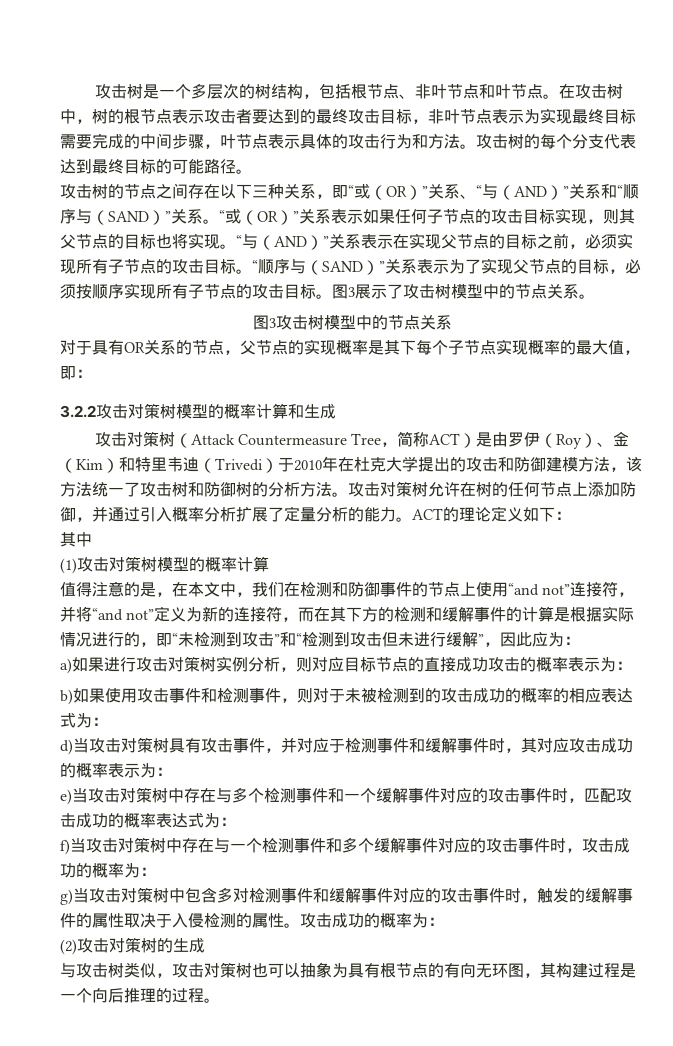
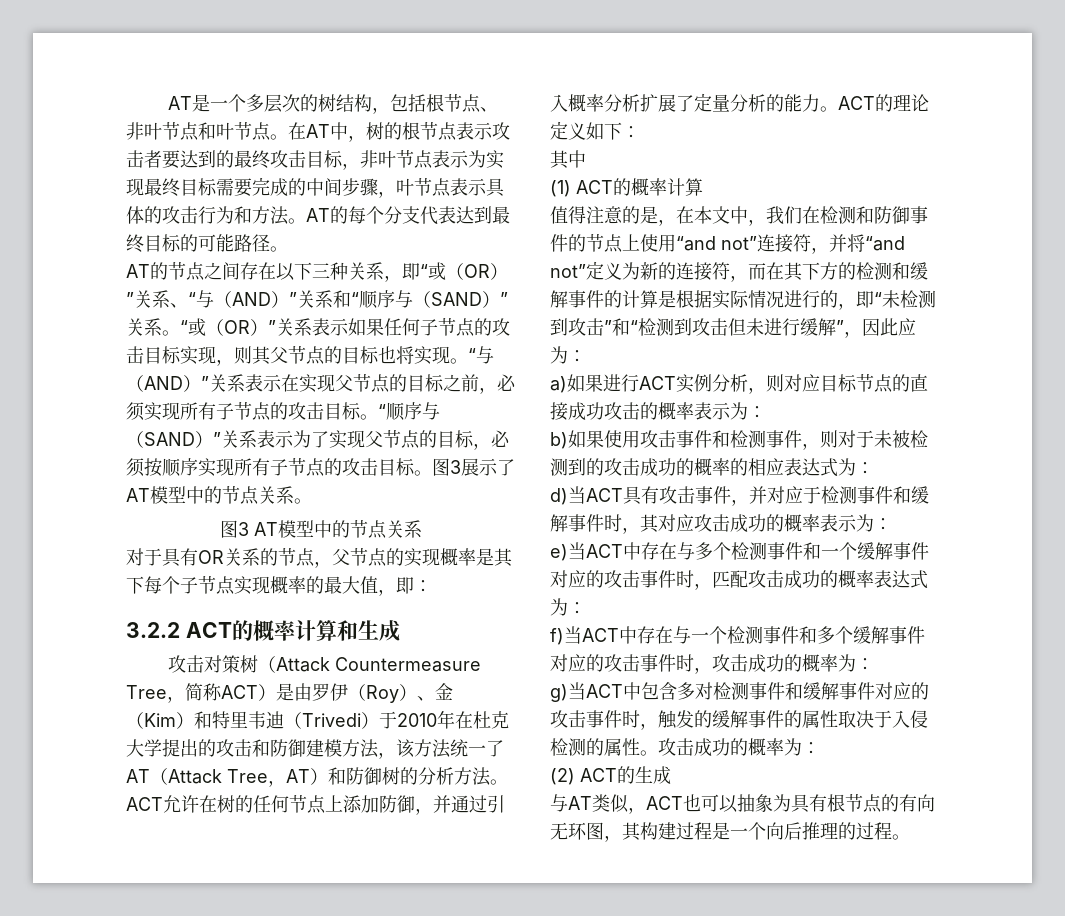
[94,84,143,99] 攻击树 -> [167,96,192,110] AT
[574,84,623,99] 攻击树 -> [306,124,330,138] AT
[476,134,524,149] 攻击树 -> [306,208,330,222] AT
[60,184,108,199] 攻击树 -> [126,264,150,278] AT
[403,284,451,299] 攻击树 -> [126,488,150,502] AT
[275,315,324,330] 攻击树 -> [253,522,278,536] AT
[96,403,208,419] 攻击对策树模型 -> [185,622,232,638] ACT
[140,482,188,497] 攻击树 -> [126,768,328,787] AT（Attack Tree，AT）
[348,481,428,497] 攻击对策树 -> [126,797,163,811] ACT
[77,556,189,572] 攻击对策树模型 -> [576,180,613,194] ACT
[136,656,216,672] 攻击对策树 -> [639,376,676,390] ACT
[89,737,169,753] 攻击对策树 -> [586,488,623,502] ACT
[88,787,168,803] 攻击对策树 -> [586,544,623,558] ACT
[86,837,166,853] 攻击对策树 -> [582,628,619,642] ACT
[89,887,169,903] 攻击对策树 -> [586,684,623,698] ACT
[77,937,157,953] 攻击对策树 -> [580,768,617,782] ACT
[76,962,252,978] 攻击树类似，攻击对策树 -> [568,794,683,814] AT类似，ACT

